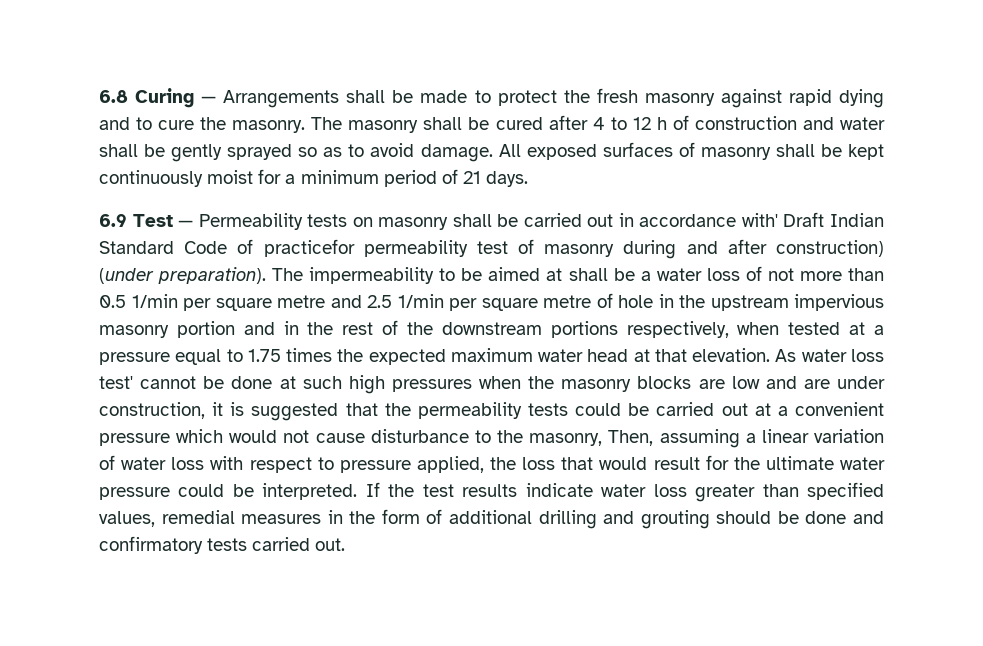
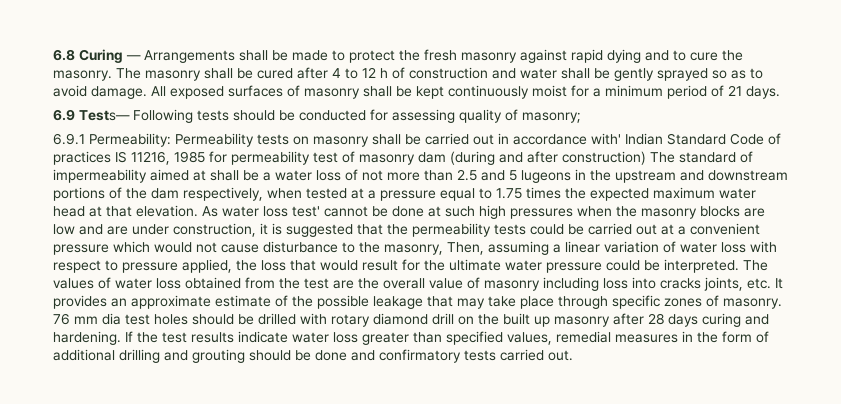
[132,214,194,227] Test — -> [79,109,581,123] [53,133,171,147] Tests— Following tests should be conducted for assessing quality of masonry; // 6.9.1 Permeability:
[783,212,825,227] Draft -> (621, 139) none
[263,239,355,257] practicefor -> [53,151,227,165] practices IS 11216, 1985 for
[623,240,677,259] during -> [418,151,495,165] dam (during
[99,267,483,284] (under preparation). The impermeability to be -> [650,151,753,163] [53,169,147,183] The standard of impermeability
[99,293,884,311] [99,320,618,338] 0.5 1/min per square metre and 2.5 1/min per square metre of hole in the upstream impervious masonry portion and in the rest of the downstream portions -> [457,169,788,183] [53,187,179,201] 2.5 and 5 lugeons in the upstream and downstream portions of the dam
(358, 491) none -> [743,260,768,271] [53,277,783,291] [53,295,782,309] [53,313,769,327] [53,331,121,345] The values of water loss obtained from the test are the overall value of masonry including loss into cracks joints, etc. It provides an approximate estimate of the possible leakage that may take place through specific zones of masonry. 76 mm dia test holes should be drilled with rotary diamond drill on the built up masonry after 28 days curing and hardening.

